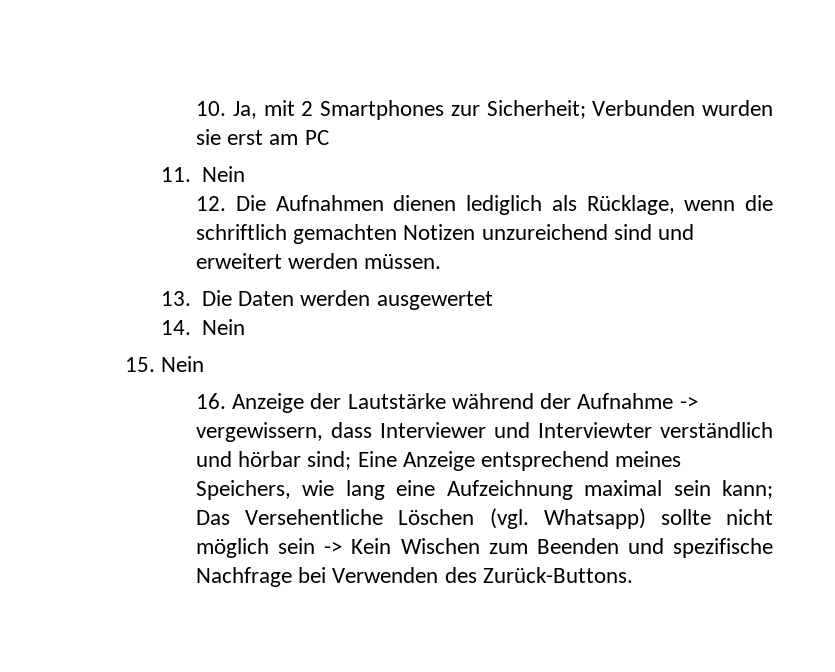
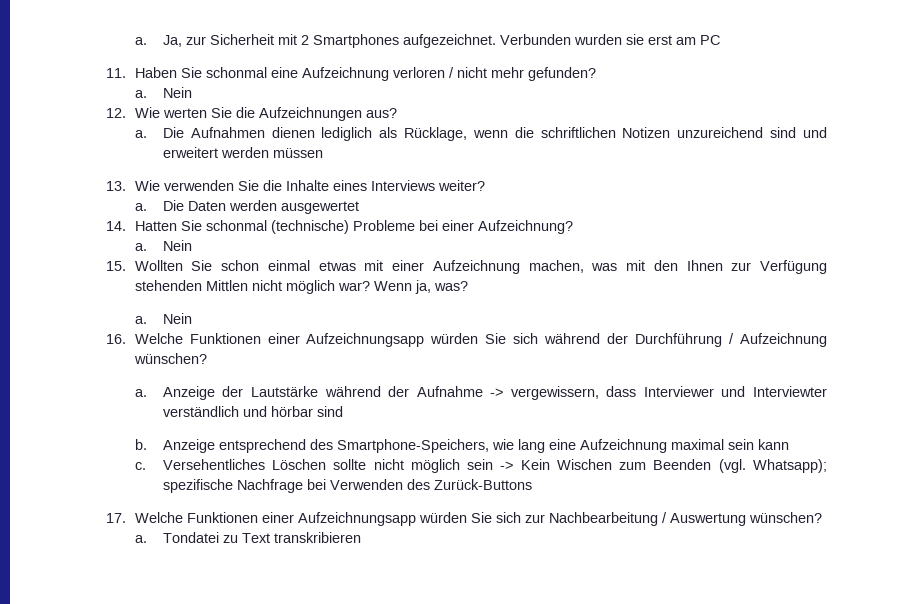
[196,101,257,119] 10. Ja, -> [134,34,274,47] a. Ja, zur Sicherheit
[450,100,586,119] zur Sicherheit; -> [402,34,496,48] aufgezeichnet.
[202,166,246,182] [196,196,227,211] Nein // 12. -> [134,67,596,81] [134,87,192,98] [106,107,397,121] [134,130,147,138] Haben Sie schonmal eine Aufzeichnung verloren / nicht mehr gefunden? // a. Nein // 12. Wie werten Sie die Aufzeichnungen aus? // a.
[196,224,398,244] schriftlich gemachten -> [540,127,616,138] schriftlichen
[364,254,442,269] müssen. -> [272,148,323,158] müssen
(191, 298) none -> [134,180,485,191] [134,203,147,211] Wie verwenden Sie die Inhalte eines Interviews weiter? // a.
[202,319,246,335] [125,356,205,372] [196,393,227,409] Nein // 15. Nein // 16. -> [134,220,573,234] [134,240,192,251] [106,260,827,274] [134,280,468,294] [134,313,192,324] [106,333,828,347] [133,353,207,364] [134,389,147,397] Hatten Sie schonmal (technische) Probleme bei einer Aufzeichnung? // a. Nein // 15. Wollten Sie schon einmal etwas mit einer Aufzeichnung machen, was mit den Ihnen zur Verfügung stehenden Mittlen nicht möglich war? Wenn ja, was? // a. Nein // 16. Welche Funktionen einer Aufzeichnungsapp würden Sie sich während der Durchführung / Aufzeichnung wünschen? // a.
[307,451,682,471] [196,480,292,500] sind; Eine Anzeige entsprechend meines Speichers, -> [316,406,343,417] [134,439,489,453] sind // b. Anzeige entsprechend des Smartphone-Speichers,
[721,480,773,499] [196,508,646,529] kann; Das Versehentliche Löschen (vgl. Whatsapp) -> [757,439,789,450] [134,459,327,470] kann // c. Versehentliches Löschen
[627,538,664,554] und -> [718,459,828,473] (vgl. Whatsapp);
[482,567,633,583] Zurück-Buttons. -> [433,479,532,490] [106,512,822,526] [134,532,361,543] Zurück-Buttons // 17. Welche Funktionen einer Aufzeichnungsapp würden Sie sich zur Nachbearbeitung / Auswertung wünschen? // a. Tondatei zu Text transkribieren

